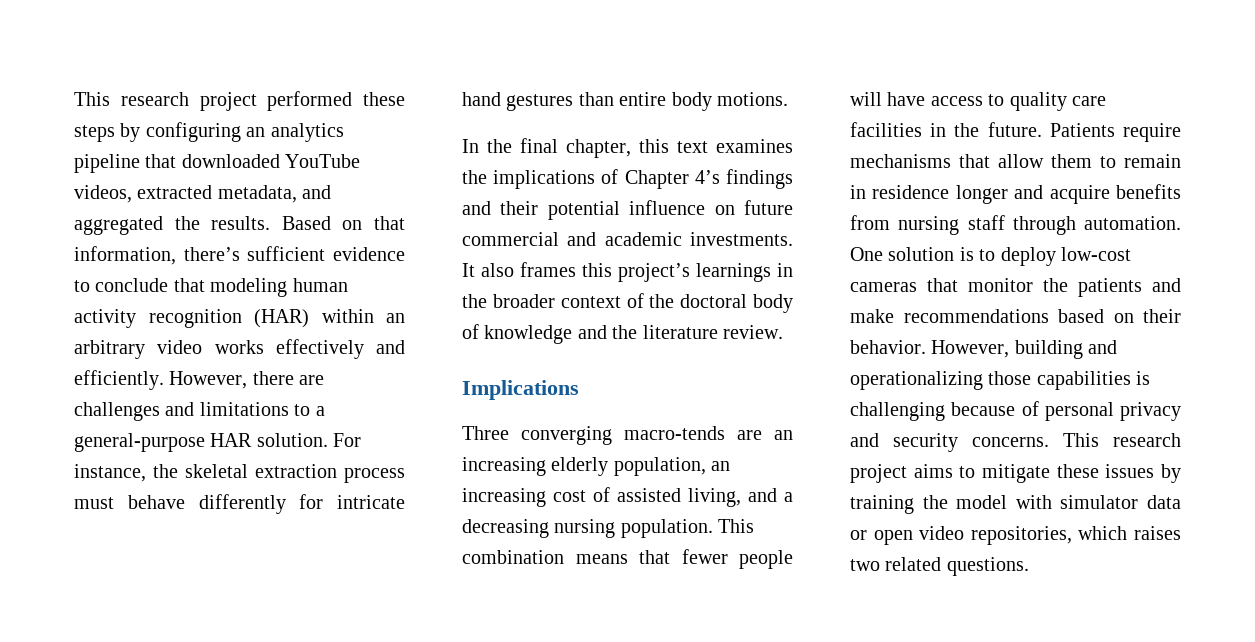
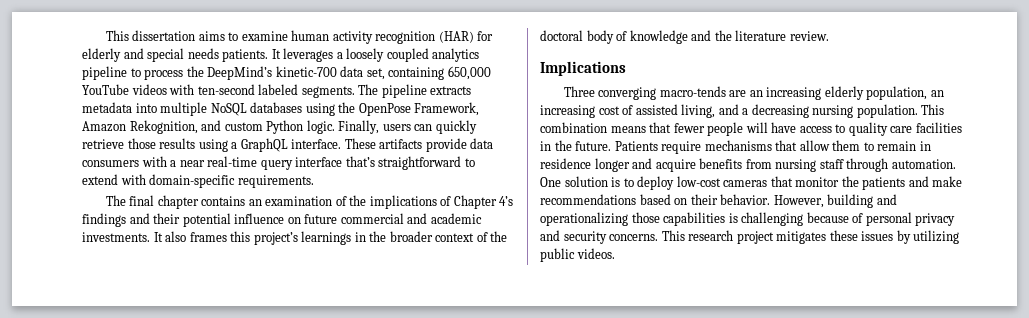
[74,91,405,111] [74,122,344,142] [74,154,361,173] [74,185,332,203] [74,216,405,235] [74,246,406,265] [74,278,348,297] [74,309,405,328] [74,339,405,359] [74,370,325,390] [74,402,325,421] [74,433,362,452] [74,464,405,483] [74,494,405,514] [462,92,788,111] [462,138,793,158] This research project performed these steps by configuring an analytics pipeline that downloaded YouTube videos, extracted metadata, and aggregated the results. Based on that information, there’s sufficient evidence to conclude that modeling human activity recognition (HAR) within an arbitrary video works effectively and efficiently. However, there are challenges and limitations to a general-purpose HAR solution. For instance, the skeletal extraction process must behave differently for intricate hand gestures than entire body motions. // In the final chapter, this text examines -> [105,30,494,44] [82,48,480,62] [82,66,491,80] [82,84,472,98] [82,102,480,116] [82,120,477,134] [82,138,494,152] [82,156,475,170] [82,174,314,188] [105,195,347,209] This dissertation aims to examine human activity recognition (HAR) for elderly and special needs patients. It leverages a loosely coupled analytics pipeline to process the DeepMind’s kinetic-700 data set, containing 650,000 YouTube videos with ten-second labeled segments. The pipeline extracts metadata into multiple NoSQL databases using the OpenPose Framework, Amazon Rekognition, and custom Python logic. Finally, users can quickly retrieve those results using a GraphQL interface. These artifacts provide data consumers with a near real-time query interface that’s straightforward to extend with domain-specific requirements. // The final chapter contains an examination of
[913,464,1181,483] [850,495,1181,514] [850,526,1181,545] [850,557,1029,576] aims to mitigate these issues by training the model with simulator data or open video repositories, which raises two related questions. -> [776,230,960,244] [540,248,615,262] mitigates these issues by utilizing public videos.

